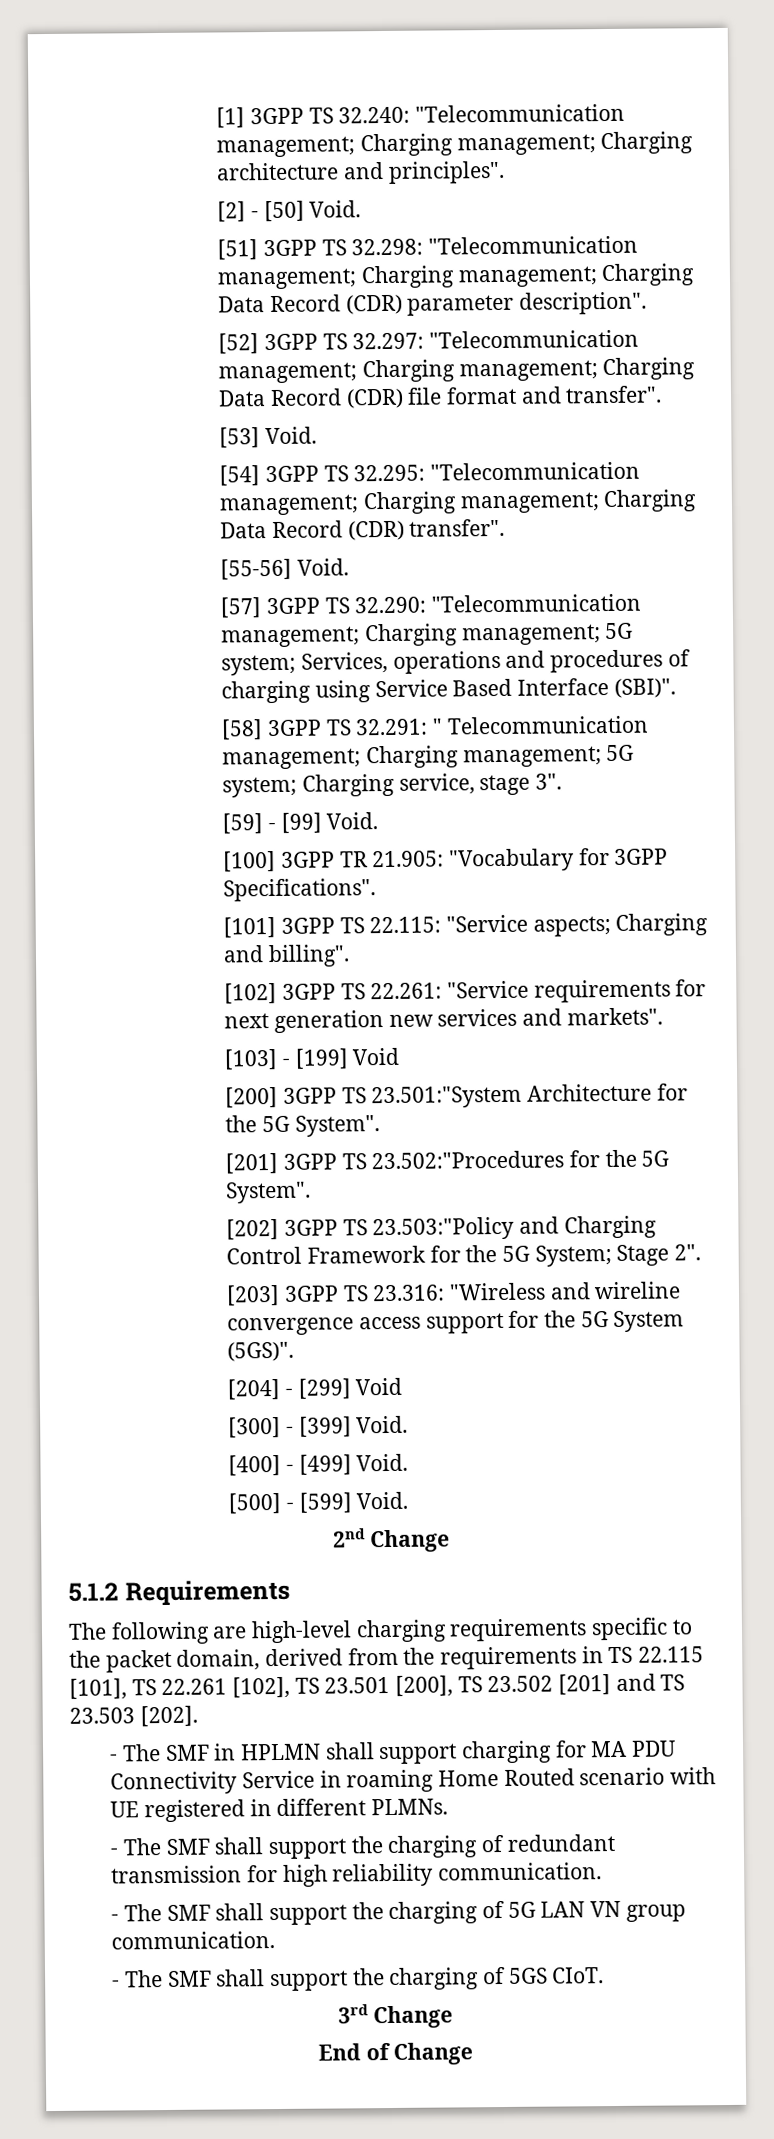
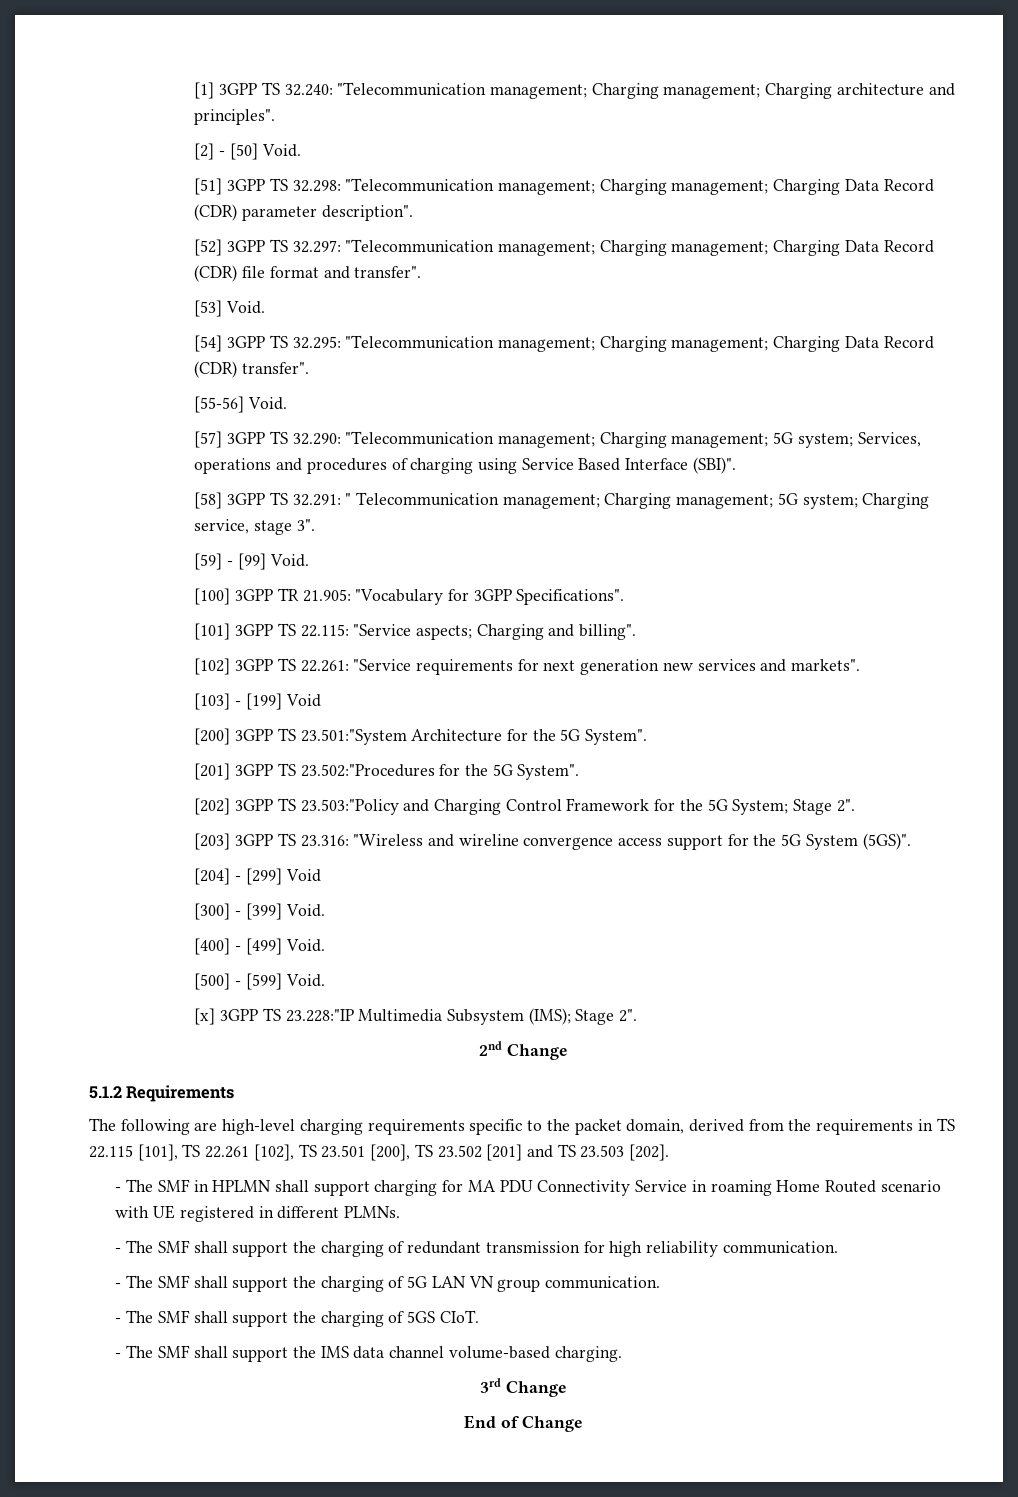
(409, 1500) none -> [194,1008,638,1025] // [x] 3GPP TS 23.228:"IP Multimedia Subsystem (IMS); Stage 2".
(605, 1975) none -> [115,1345,622,1362] // - The SMF shall support the IMS data channel volume-based charging.

